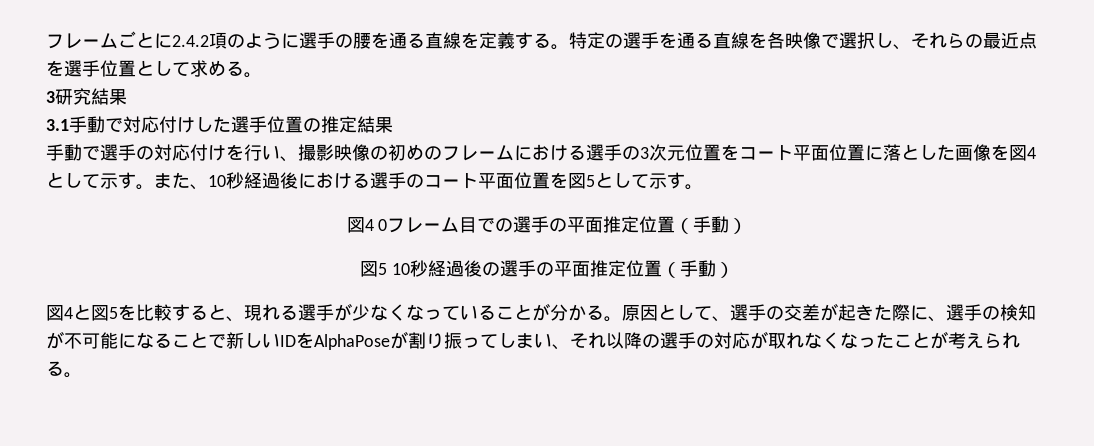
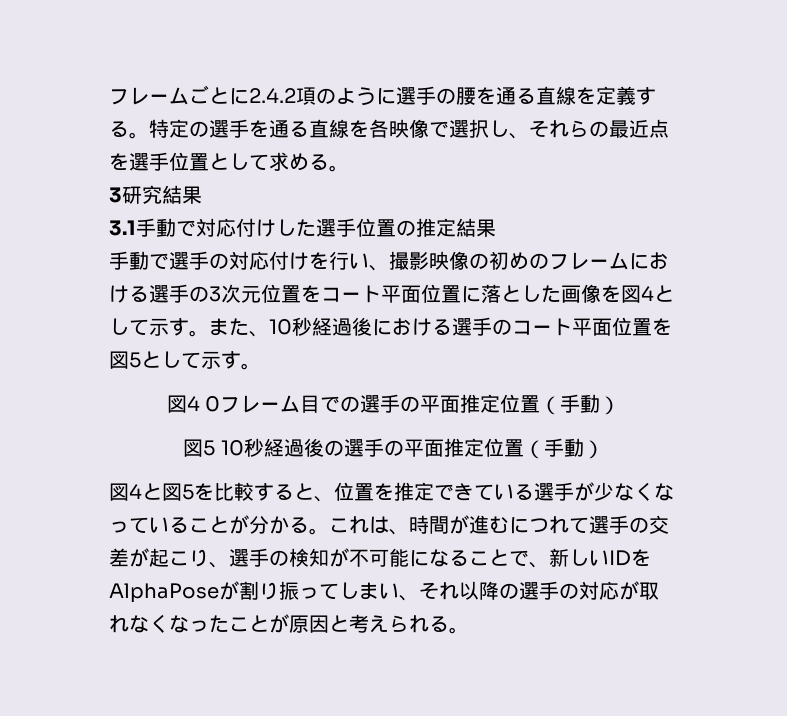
[244,304,280,321] 現れ -> [334,482,514,501] 位置を推定できてい
[622,304,730,322] 原因として、 -> [329,515,589,535] これは、時間が進むにつれて
[856,304,928,321] きた際に -> [169,549,209,567] こり
(226, 341) none -> [529,562,549,568] 、
(948, 340) none -> [289,615,349,633] 原因と

